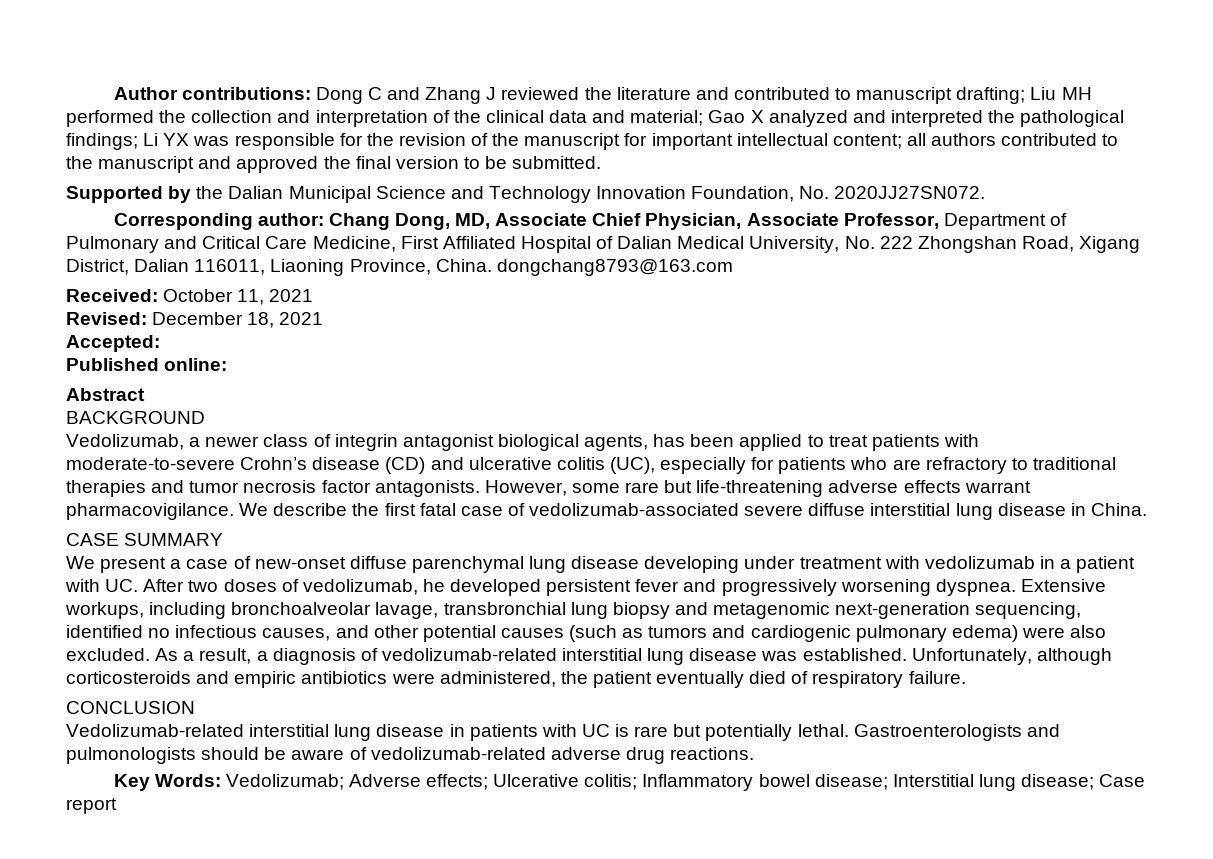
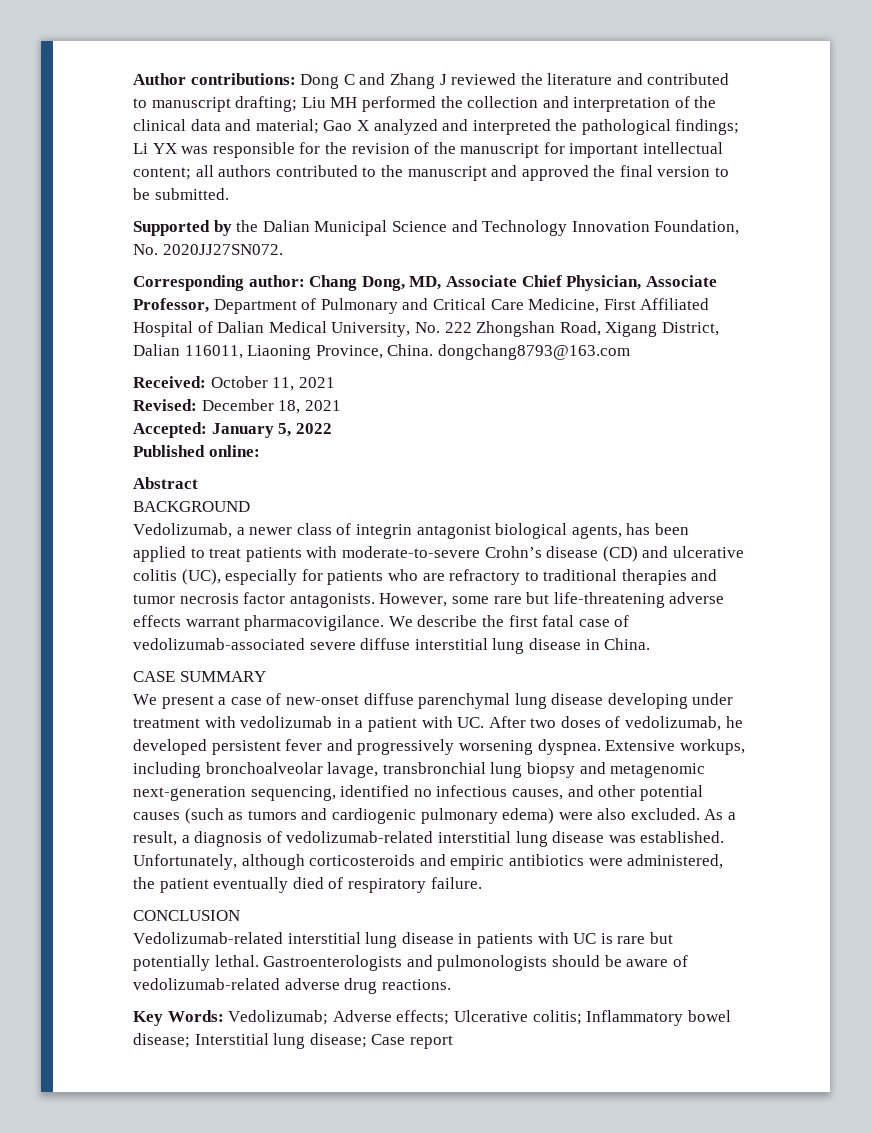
(160, 343) none -> [211,423,332,438] January 5, 2022

